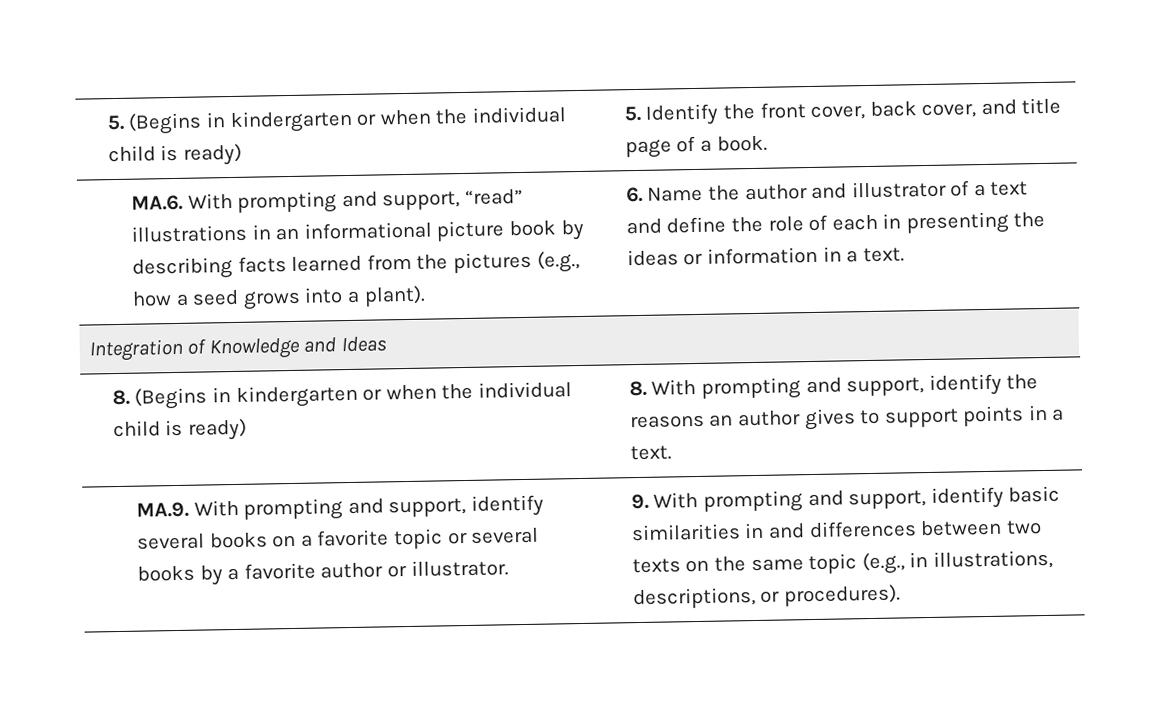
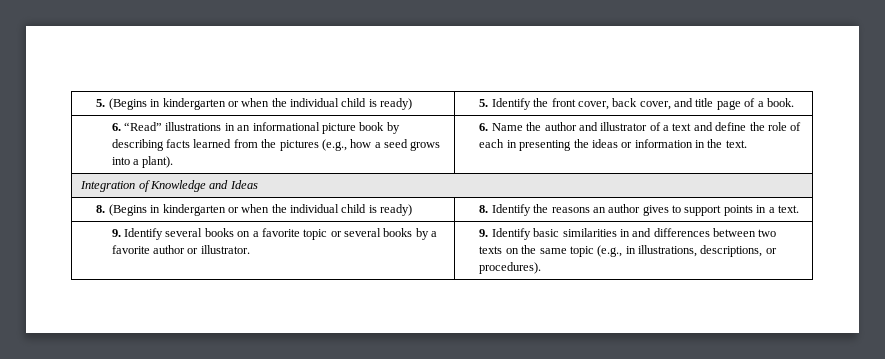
[131,188,524,214] MA.6. With prompting and support, “read” -> [111,122,163,131] 6. “Read”
[846,250,859,263] a -> [707,139,723,148] the
[651,373,1002,400] With prompting and support, identify -> [491,204,531,216] Identify
[136,494,545,521] MA.9. With prompting and support, identify -> [111,228,164,240] 9. Identify
[653,486,1004,513] With prompting and support, identify -> [491,228,531,240] Identify

